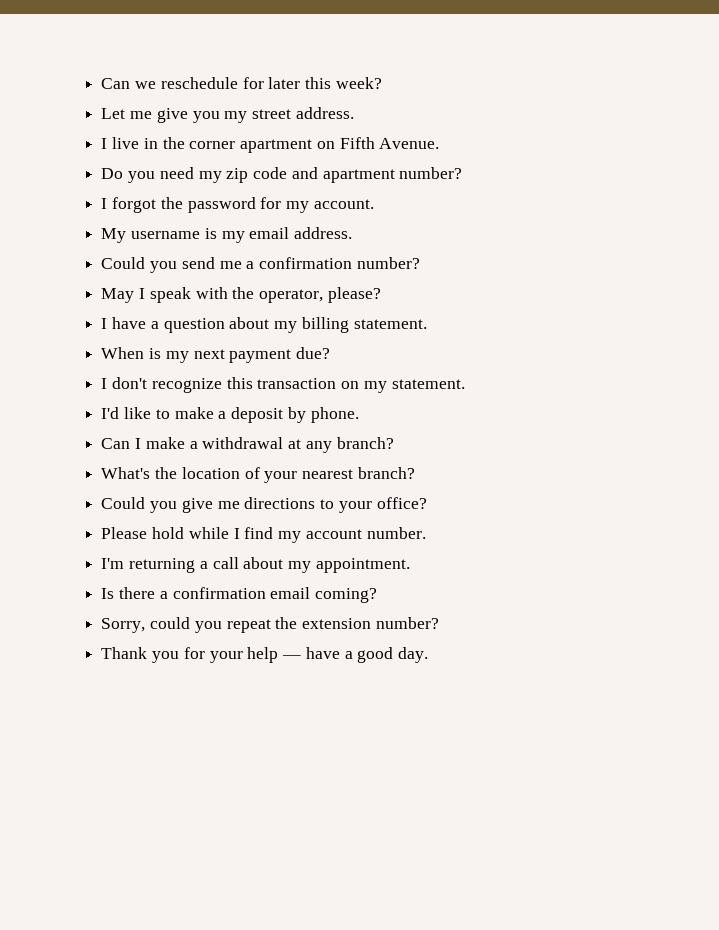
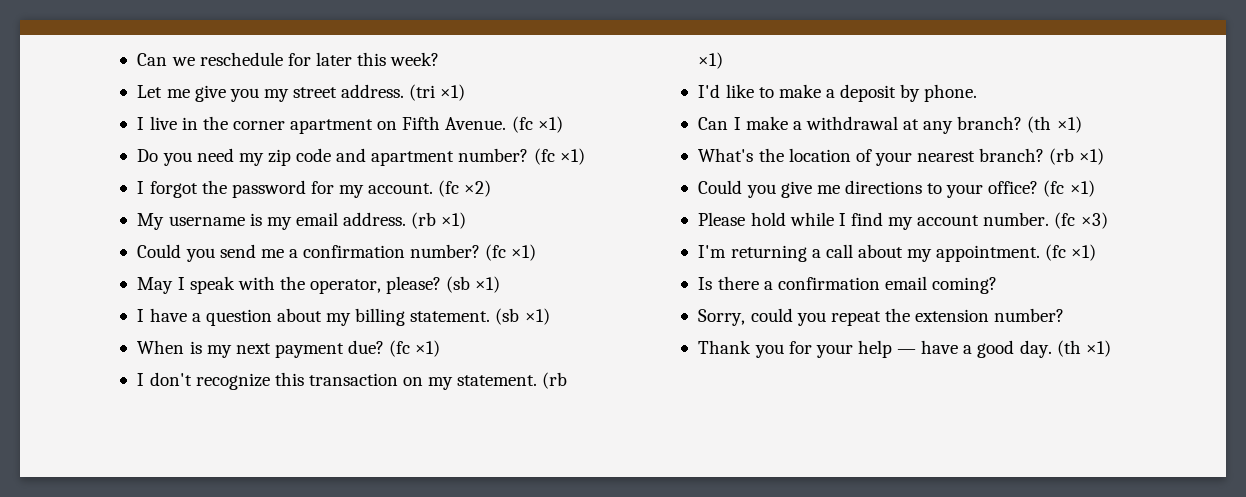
(354, 113) none -> [409,84,466,101] (tri ×1)
(440, 143) none -> [511,116,563,133] (fc ×1)
(463, 173) none -> [533,148,585,165] (fc ×1)
(374, 204) none -> [438,180,492,197] (fc ×2)
(353, 233) none -> [411,212,467,229] (rb ×1)
(420, 263) none -> [485,244,537,261] (fc ×1)
(381, 295) none -> [446,276,501,293] (sb ×1)
(427, 324) none -> [495,308,550,325] (sb ×1)
(331, 353) none -> [389,340,441,357] (fc ×1)
(465, 384) none -> [542,372,568,389] [698,52,724,69] (rb ×1)
(394, 443) none -> [1027,116,1082,133] (th ×1)
(415, 473) none -> [1049,148,1105,165] (rb ×1)
(427, 503) none -> [1043,180,1095,197] (fc ×1)
(426, 533) none -> [1054,212,1108,229] (fc ×3)
(410, 565) none -> [1045,244,1097,261] (fc ×1)
(428, 655) none -> [1056,340,1111,357] (th ×1)

